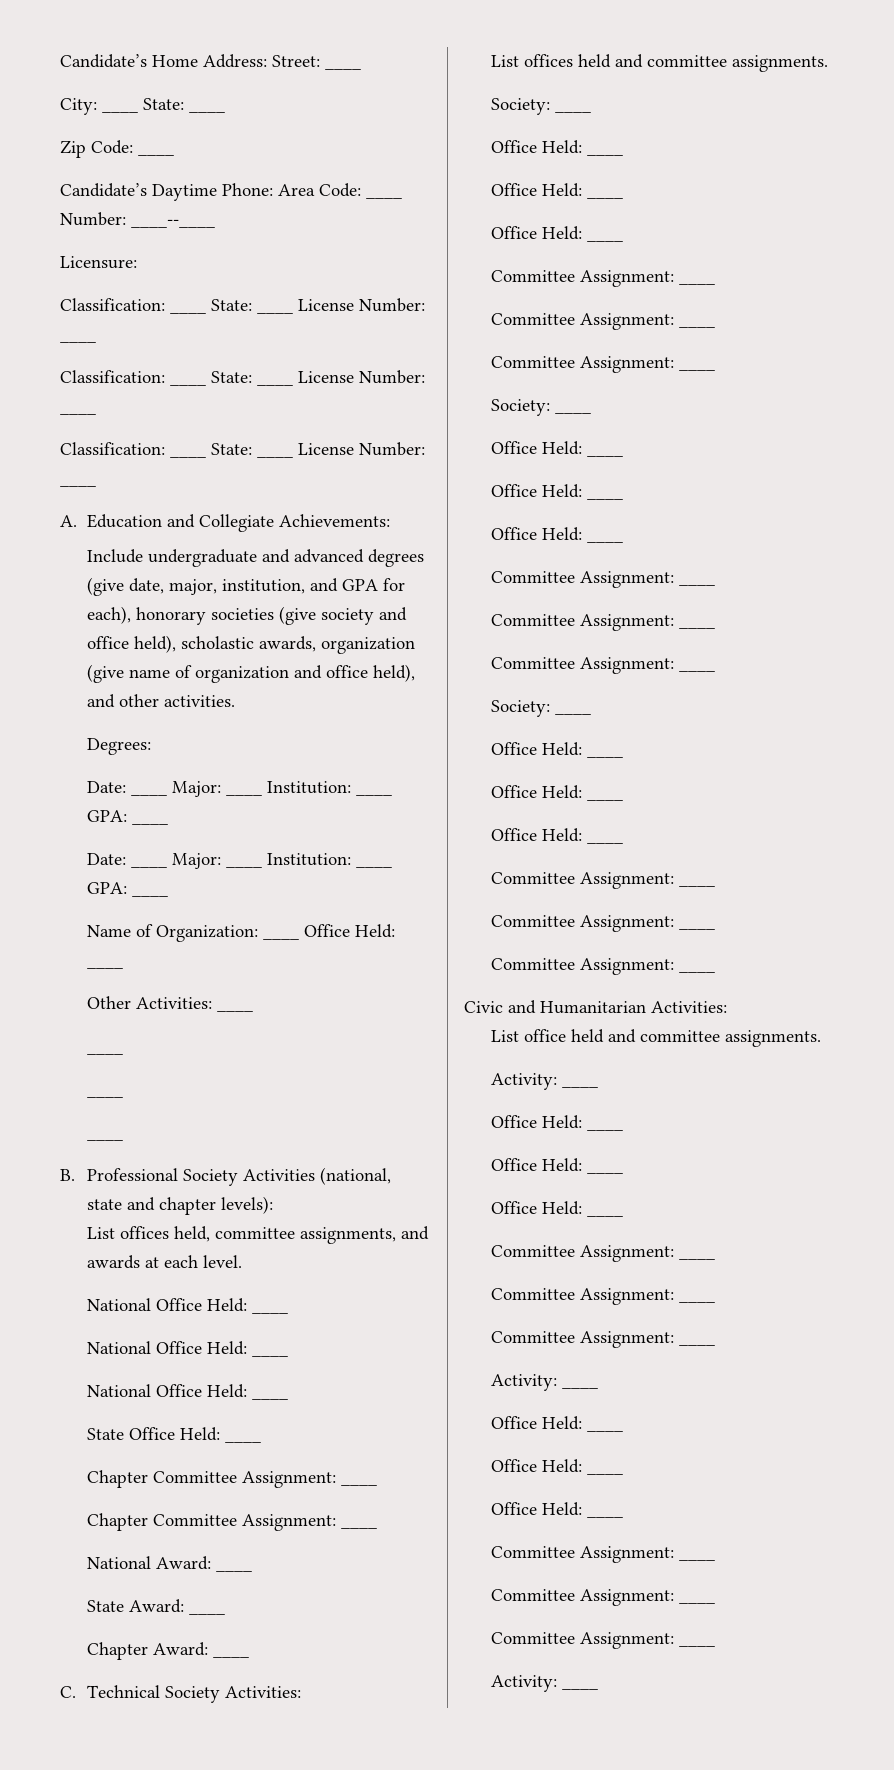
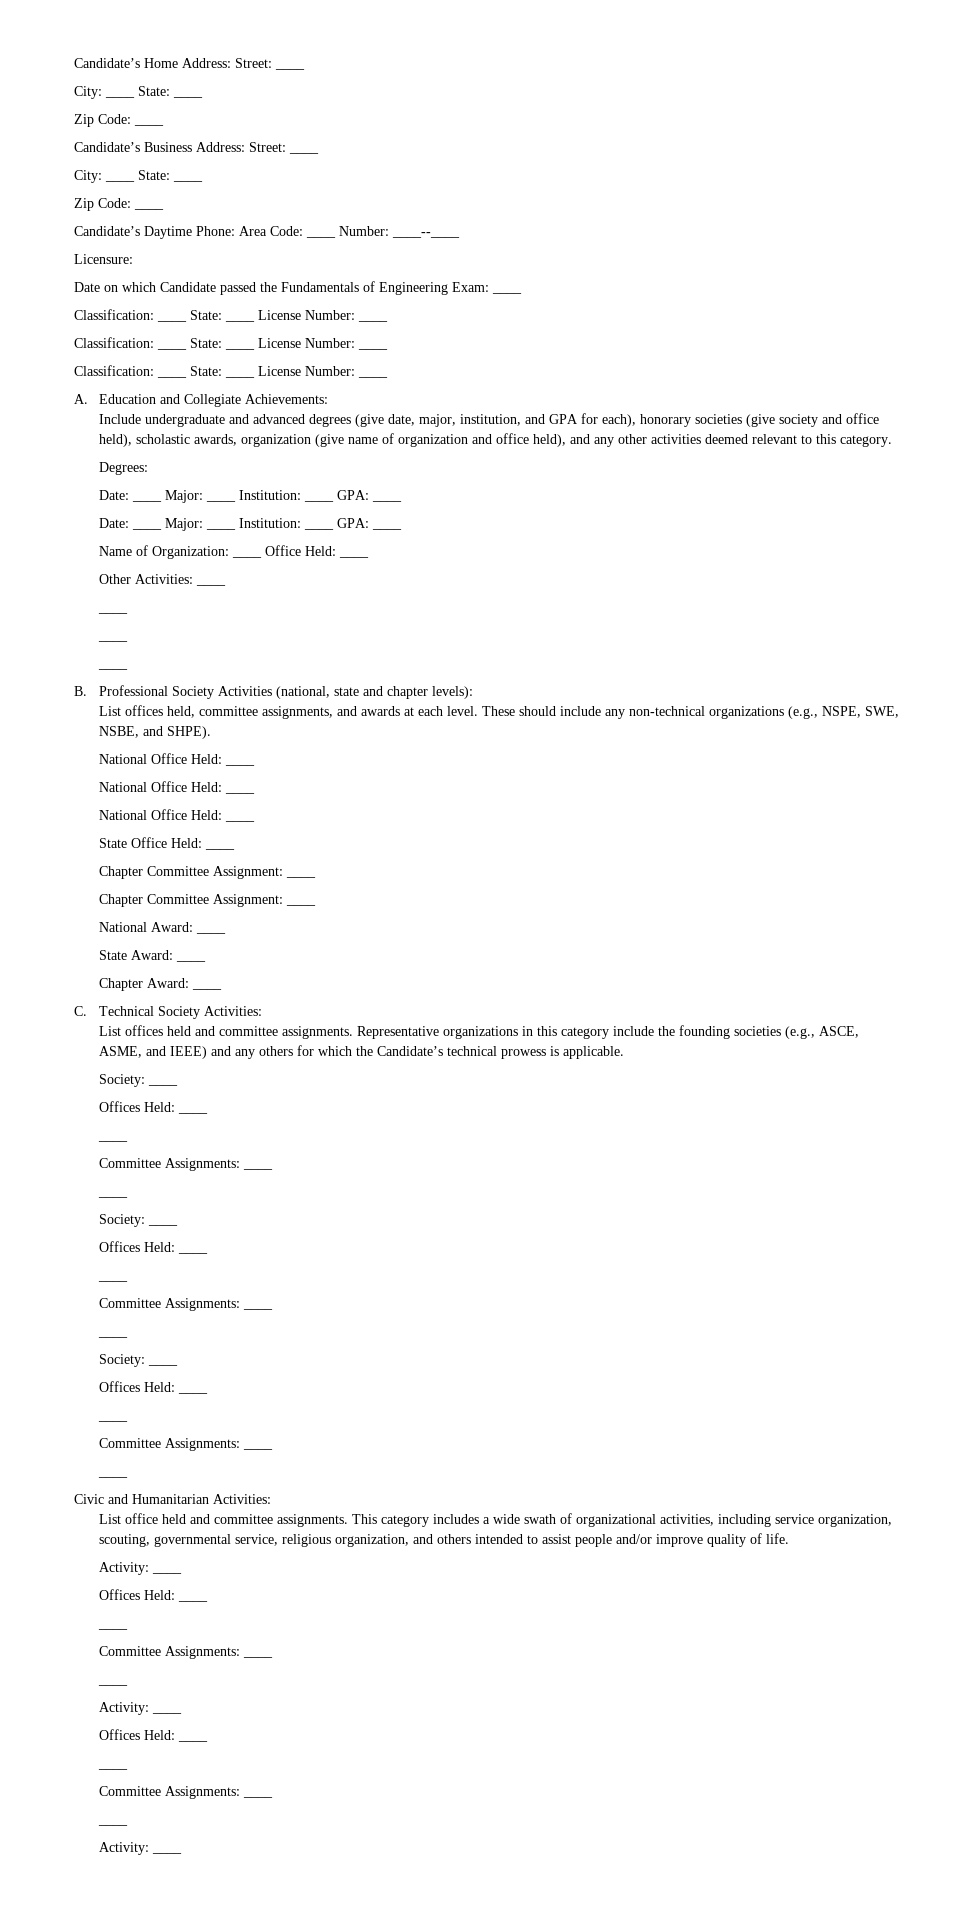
(174, 154) none -> [74,142,286,152] [289,152,319,154] [74,170,135,183] [138,170,170,180] [173,180,203,182] [74,198,131,211] [134,208,164,210] // Candidate’s Business Address: Street: ____ // City: ____ State: ____ // Zip Code: ____
(137, 262) none -> [74,281,489,295] [492,292,522,294] // Date on which Candidate passed the Fundamentals of Engineering Exam: ____
[118,694,235,707] other activities. -> [593,434,892,447] any other activities deemed relevant to this category.
(242, 1261) none -> [481,706,899,719] [98,726,211,739] These should include any non-technical organizations (e.g., NSPE, SWE, NSBE, and SHPE).
[490,98,591,115] [490,140,623,156] [490,183,623,199] [490,226,623,242] [490,270,715,287] [490,313,715,330] [490,356,715,373] [490,399,591,416] [490,441,623,457] [490,484,623,500] [490,527,623,543] [490,571,715,588] [490,614,715,631] [490,657,715,674] [490,700,591,717] [490,742,623,758] [490,785,623,801] [490,828,623,844] [490,872,715,889] [490,915,715,932] [490,958,674,975] // Society: ____ // Office Held: ____ // Office Held: ____ // Office Held: ____ // Committee Assignment: ____ // Committee Assignment: ____ // Committee Assignment: ____ // Society: ____ // Office Held: ____ // Office Held: ____ // Office Held: ____ // Committee Assignment: ____ // Committee Assignment: ____ // Committee Assignment: ____ // Society: ____ // Office Held: ____ // Office Held: ____ // Office Held: ____ // Committee Assignment: ____ // Committee Assignment: ____ // Committee Assignment: -> [356,1025,859,1039] [98,1045,624,1059] [98,1074,178,1087] [98,1101,175,1112] [177,1112,208,1114] [97,1140,128,1142] [98,1158,273,1171] [97,1196,128,1198] [98,1214,178,1227] [98,1241,175,1252] [177,1252,208,1254] [97,1280,128,1282] [98,1298,273,1311] [97,1336,128,1338] [98,1354,178,1367] [98,1381,175,1392] [177,1392,208,1394] [97,1420,128,1422] [98,1438,273,1451] Representative organizations in this category include the founding societies (e.g., ASCE, ASME, and IEEE) and any others for which the Candidate’s technical prowess is applicable. // Society: ____ // Offices Held: ____ // ____ // Committee Assignments: ____ // ____ // Society: ____ // Offices Held: ____ // ____ // Committee Assignments: ____ // ____ // Society: ____ // Offices Held: ____ // ____ // Committee Assignments: ____ //
[490,1073,598,1090] [490,1115,623,1131] [490,1158,623,1174] [490,1201,623,1217] [490,1245,715,1262] [490,1288,715,1305] [490,1331,674,1348] // Activity: ____ // Office Held: ____ // Office Held: ____ // Office Held: ____ // Committee Assignment: ____ // Committee Assignment: ____ // Committee Assignment: -> [351,1513,892,1527] [98,1533,789,1547] [98,1562,182,1575] [98,1589,175,1600] [177,1600,208,1602] [97,1628,128,1630] [98,1646,273,1659] This category includes a wide swath of organizational activities, including service organization, scouting, governmental service, religious organization, and others intended to assist people and/or improve quality of life. // Activity: ____ // Offices Held: ____ // ____ // Committee Assignments: ____ //
[490,1416,623,1432] [490,1459,623,1475] [490,1502,623,1518] [490,1546,715,1563] [490,1589,715,1606] [490,1632,674,1649] Office Held: ____ // Office Held: ____ // Office Held: ____ // Committee Assignment: ____ // Committee Assignment: ____ // Committee Assignment: -> [98,1729,175,1740] [177,1740,208,1742] [97,1768,128,1770] [98,1786,273,1799] Offices Held: ____ // ____ // Committee Assignments: ____ //

